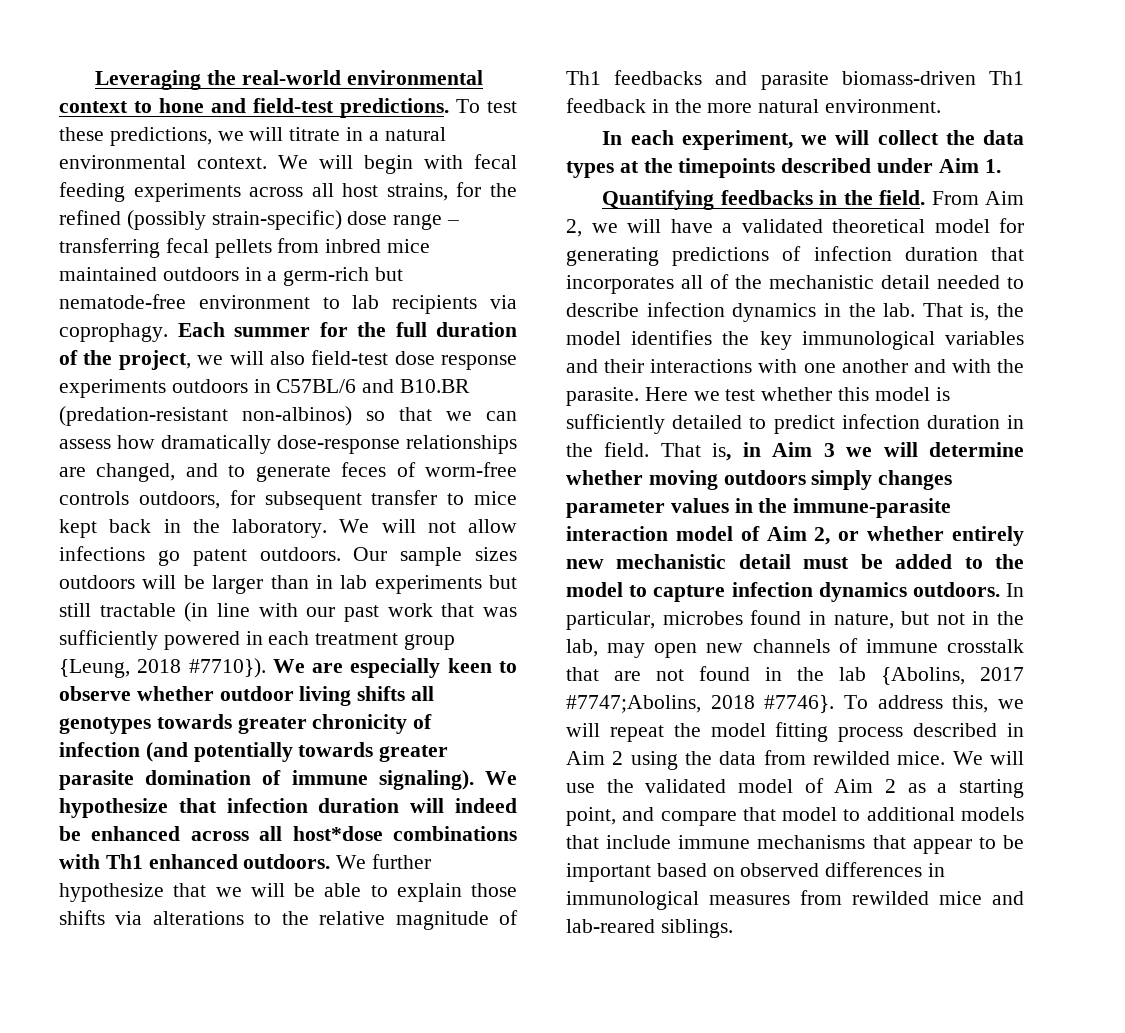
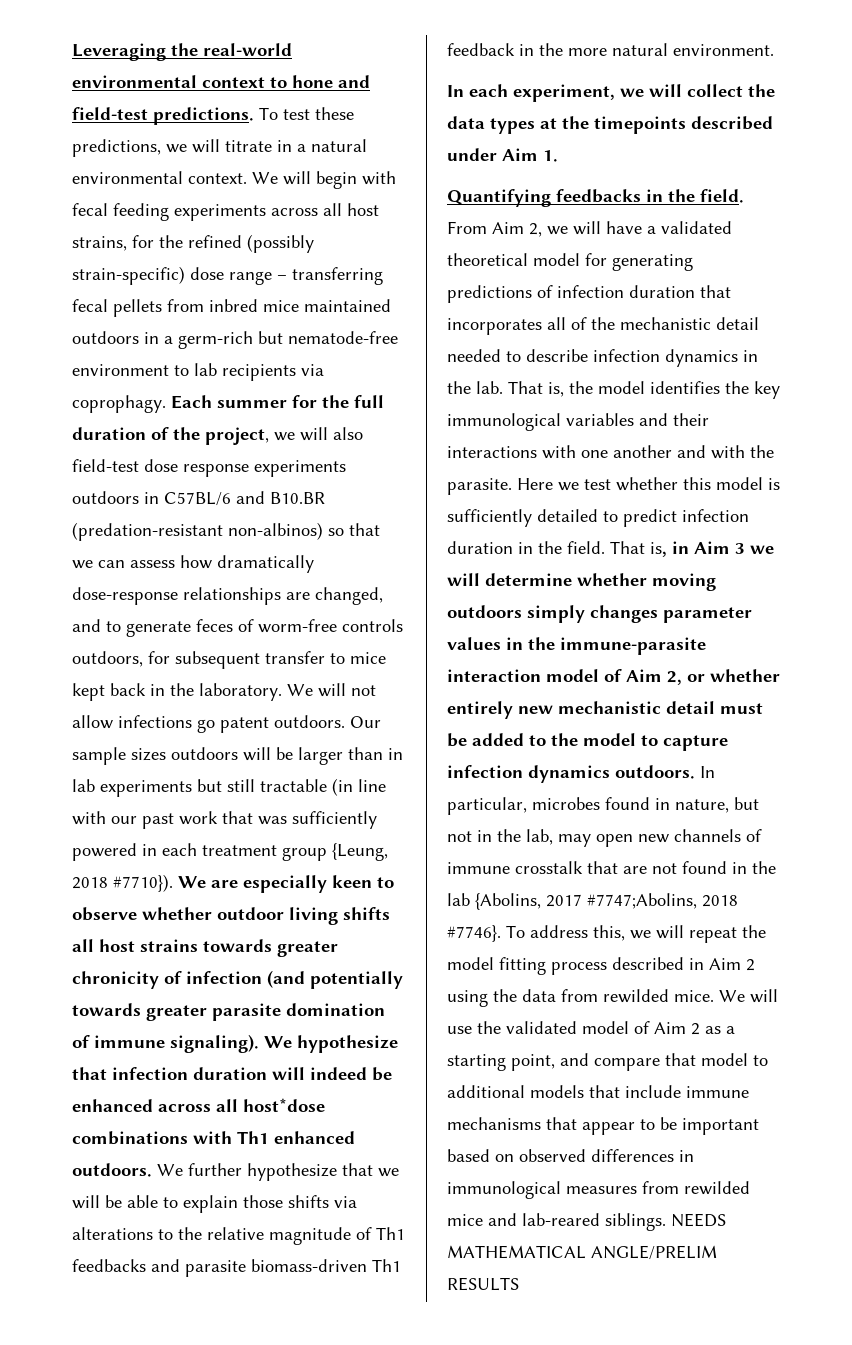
[59,717,151,734] genotypes -> [99,939,198,952] host strains
(733, 928) none -> [671,1213,726,1227] [447,1245,717,1260] [447,1277,519,1291] NEEDS MATHEMATICAL ANGLE/PRELIM RESULTS

